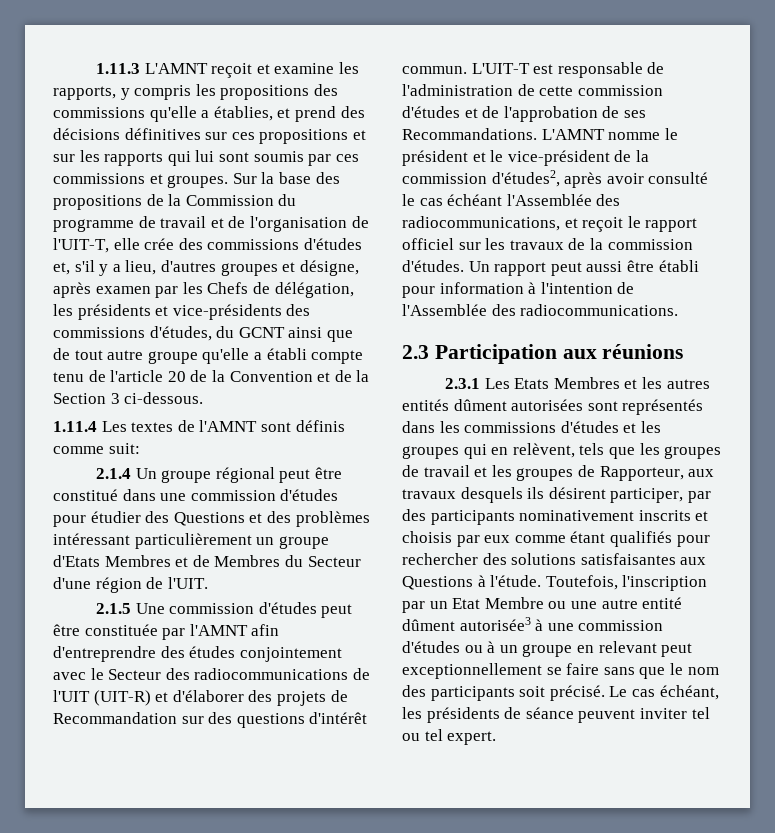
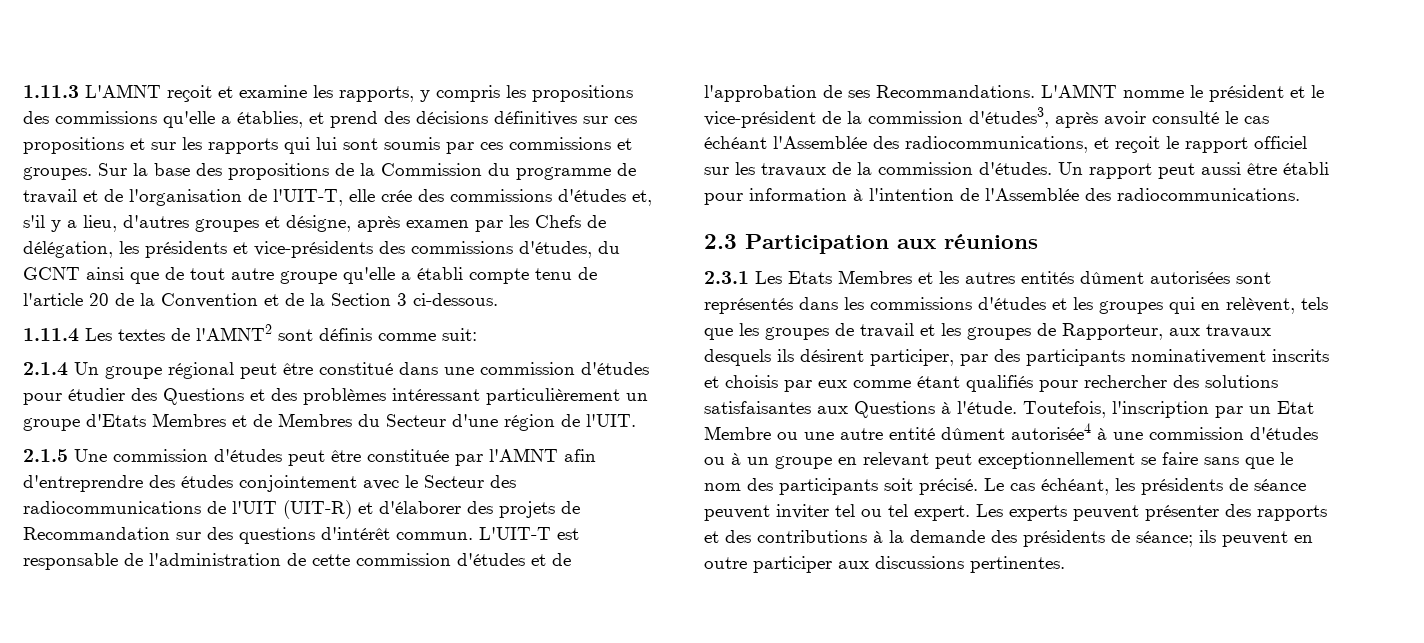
[199,420,258,432] l'AMNT -> [196,324,272,341] l'AMNT2
[491,170,560,187] d'études2, -> [969,107,1049,128] d'études3,
[459,617,531,631] autorisée3 -> [1011,423,1091,440] autorisée4
(497, 738) none -> [976,504,1327,521] [704,530,1313,547] [704,556,1065,573] Les experts peuvent présenter des rapports et des contributions à la demande des présidents de séance; ils peuvent en outre participer aux discussions pertinentes.

